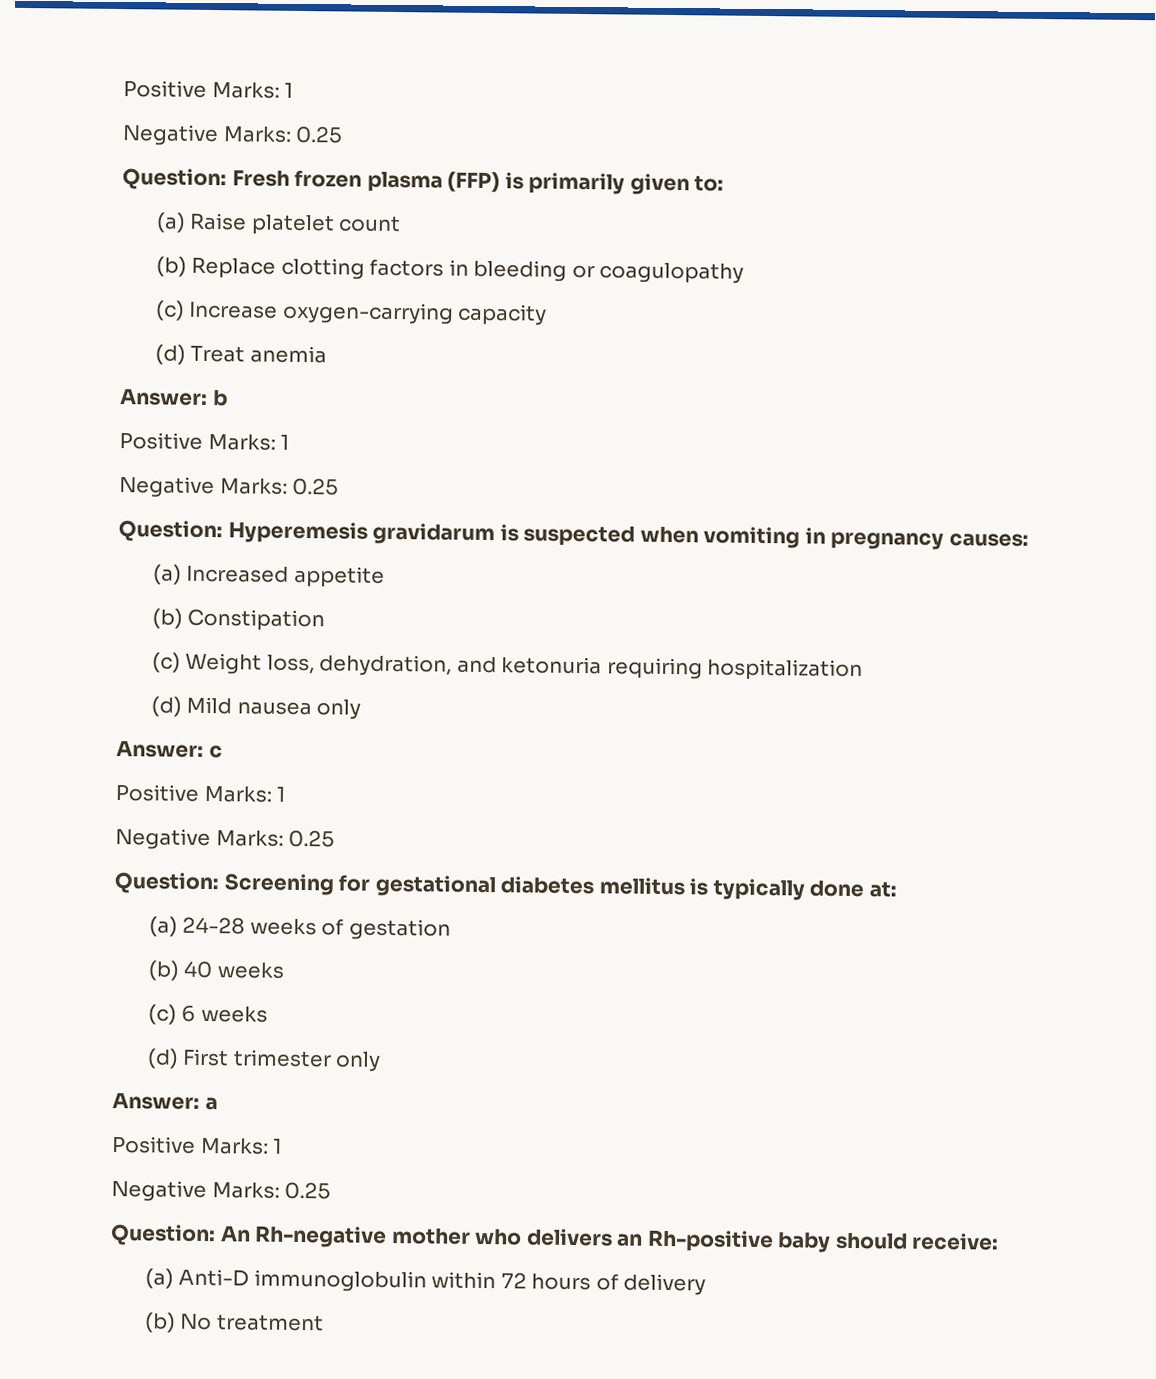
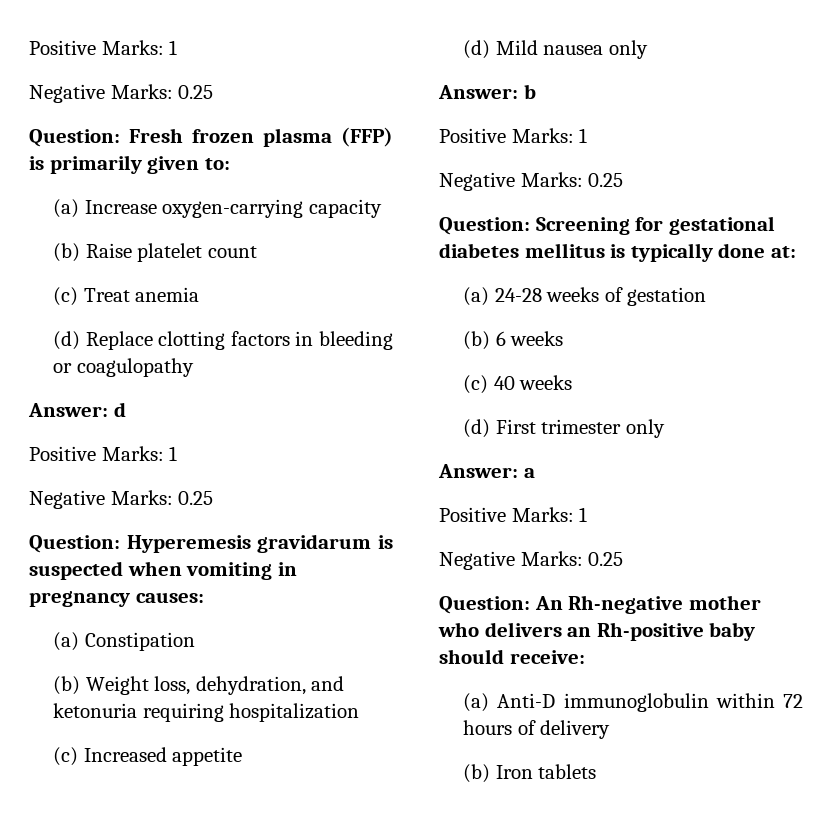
(186, 222) none -> [84,199,382,218] [53,243,81,262] Increase oxygen-carrying capacity // (b)
[155,256,187,277] (b) -> [53,287,200,306] [53,331,81,350] (c) Treat anemia // (d)
[154,300,548,326] [154,344,327,365] [120,389,228,407] // (c) Increase oxygen-carrying capacity // (d) Treat anemia // Answer: b -> [28,402,126,417] // Answer: d
[186,565,385,588] [151,608,326,632] [151,652,181,673] Increased appetite // (b) Constipation // (c) -> [84,632,195,651] [53,676,81,695] Constipation // (b)
(864, 670) none -> [53,747,243,766] // (c) Increased appetite
[208,745,223,759] c -> [523,84,536,99] b
[183,960,214,979] 40 -> [495,331,506,346] 6
[181,1004,197,1022] 6 -> [493,376,515,390] 40
[180,1313,324,1332] No treatment -> [495,764,597,779] Iron tablets

